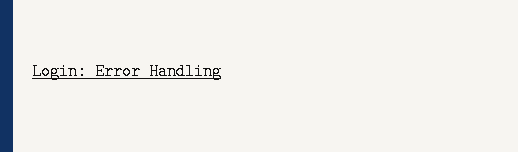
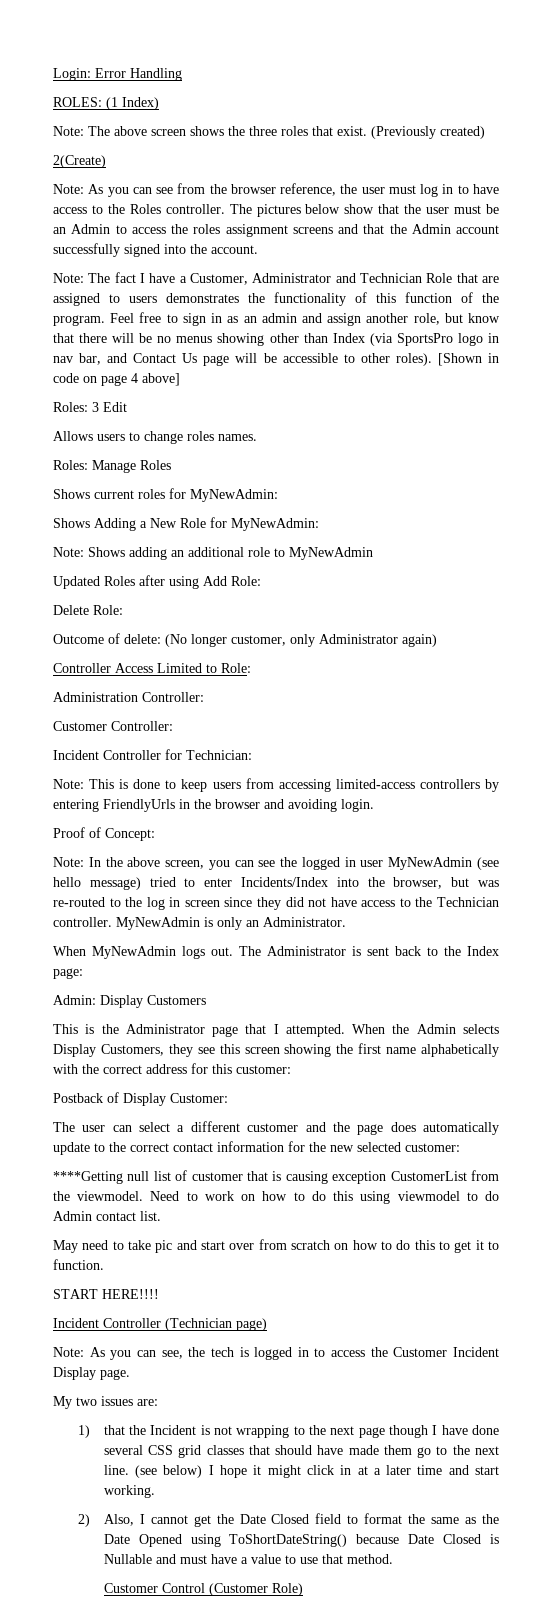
(222, 71) none -> [53,97,159,110] [53,126,485,139] [53,155,106,168] [53,183,499,197] [53,204,499,217] [53,224,499,237] [53,243,258,257] [53,272,499,285] [53,292,499,306] [53,312,501,326] [53,333,500,346] [53,353,500,366] [53,373,180,386] [53,402,127,412] [53,431,257,444] [53,460,171,473] [53,488,278,502] [53,517,319,531] [53,547,373,560] [53,575,261,589] [53,605,123,615] [53,633,437,647] [53,663,251,673] [53,692,204,702] [53,721,173,731] [53,749,252,760] [53,778,499,792] [53,799,374,812] [53,827,155,841] [53,857,500,870] [53,877,500,890] [53,897,499,910] [53,917,346,930] [53,946,499,959] [53,968,83,979] [53,995,206,1008] [53,1024,499,1037] [53,1043,499,1057] [53,1063,291,1074] [53,1092,228,1106] [53,1121,500,1135] [53,1141,460,1155] [53,1170,499,1184] [53,1191,499,1204] [53,1211,161,1221] [53,1239,499,1253] [53,1259,104,1270] [53,1289,159,1299] [53,1318,267,1331] [53,1347,500,1360] [53,1367,130,1380] [53,1396,158,1409] [78,1425,499,1438] [103,1445,500,1458] [103,1465,499,1478] [103,1485,155,1498] [78,1513,500,1527] [103,1534,499,1547] [103,1554,393,1564] [103,1583,303,1596] // ROLES: (1 Index) // Note: The above screen shows the three roles that exist. (Previously created) // 2(Create) // Note: As you can see from the browser reference, the user must log in to have access to the Roles controller. The pictures below show that the user must be an Admin to access the roles assignment screens and that the Admin account successfully signed into the account. // Note: The fact I have a Customer, Administrator and Technician Role that are assigned to users demonstrates the functionality of this function of the program. Feel free to sign in as an admin and assign another role, but know that there will be no menus showing other than Index (via SportsPro logo in nav bar, and Contact Us page will be accessible to other roles). [Shown in code on page 4 above] // Roles: 3 Edit // Allows users to change roles names. // Roles: Manage Roles // Shows current roles for MyNewAdmin: // Shows Adding a New Role for MyNewAdmin: // Note: Shows adding an additional role to MyNewAdmin // Updated Roles after using Add Role: // Delete Role: // Outcome of delete: (No longer customer, only Administrator again) // Controller Access Limited to Role: // Administration Controller: // Customer Controller: // Incident Controller for Technician: // Note: This is done to keep users from accessing limited-access controllers by entering FriendlyUrls in the browser and avoiding login. // Proof of Concept: // Note: In the above screen, you can see the logged in user MyNewAdmin (see hello message) tried to enter Incidents/Index into the browser, but was re-routed to the log in screen since they did not have access to the Technician controller. MyNewAdmin is only an Administrator. // When MyNewAdmin logs out. The Administrator is sent back to the Index page: // Admin: Display Customers // This is the Administrator page that I attempted. When the Admin selects Display Customers, they see this screen showing the first name alphabetically with the correct address for this customer: // Postback of Display Customer: // The user can select a different customer and the page does automatically update to the correct contact information for the new selected customer: // ****Getting null list of customer that is causing exception CustomerList from the viewmodel. Need to work on how to do this using viewmodel to do Admin contact list. // May need to take pic and start over from scratch on how to do this to get it to function. // START HERE!!!! // Incident Controller (Technician page) // Note: As you can see, the tech is logged in to access the Customer Incident Display page. // My two issues are: // 1) that the Incident is not wrapping to the next page though I have done several CSS grid classes that should have made them go to the next line. (see below) I hope it might click in at a later time and start working. // 2) Also, I cannot get the Date Closed field to format the same as the Date Opened using ToShortDateString() because Date Closed is Nullable and must have a value to use that method. // Customer Control (Customer Role)

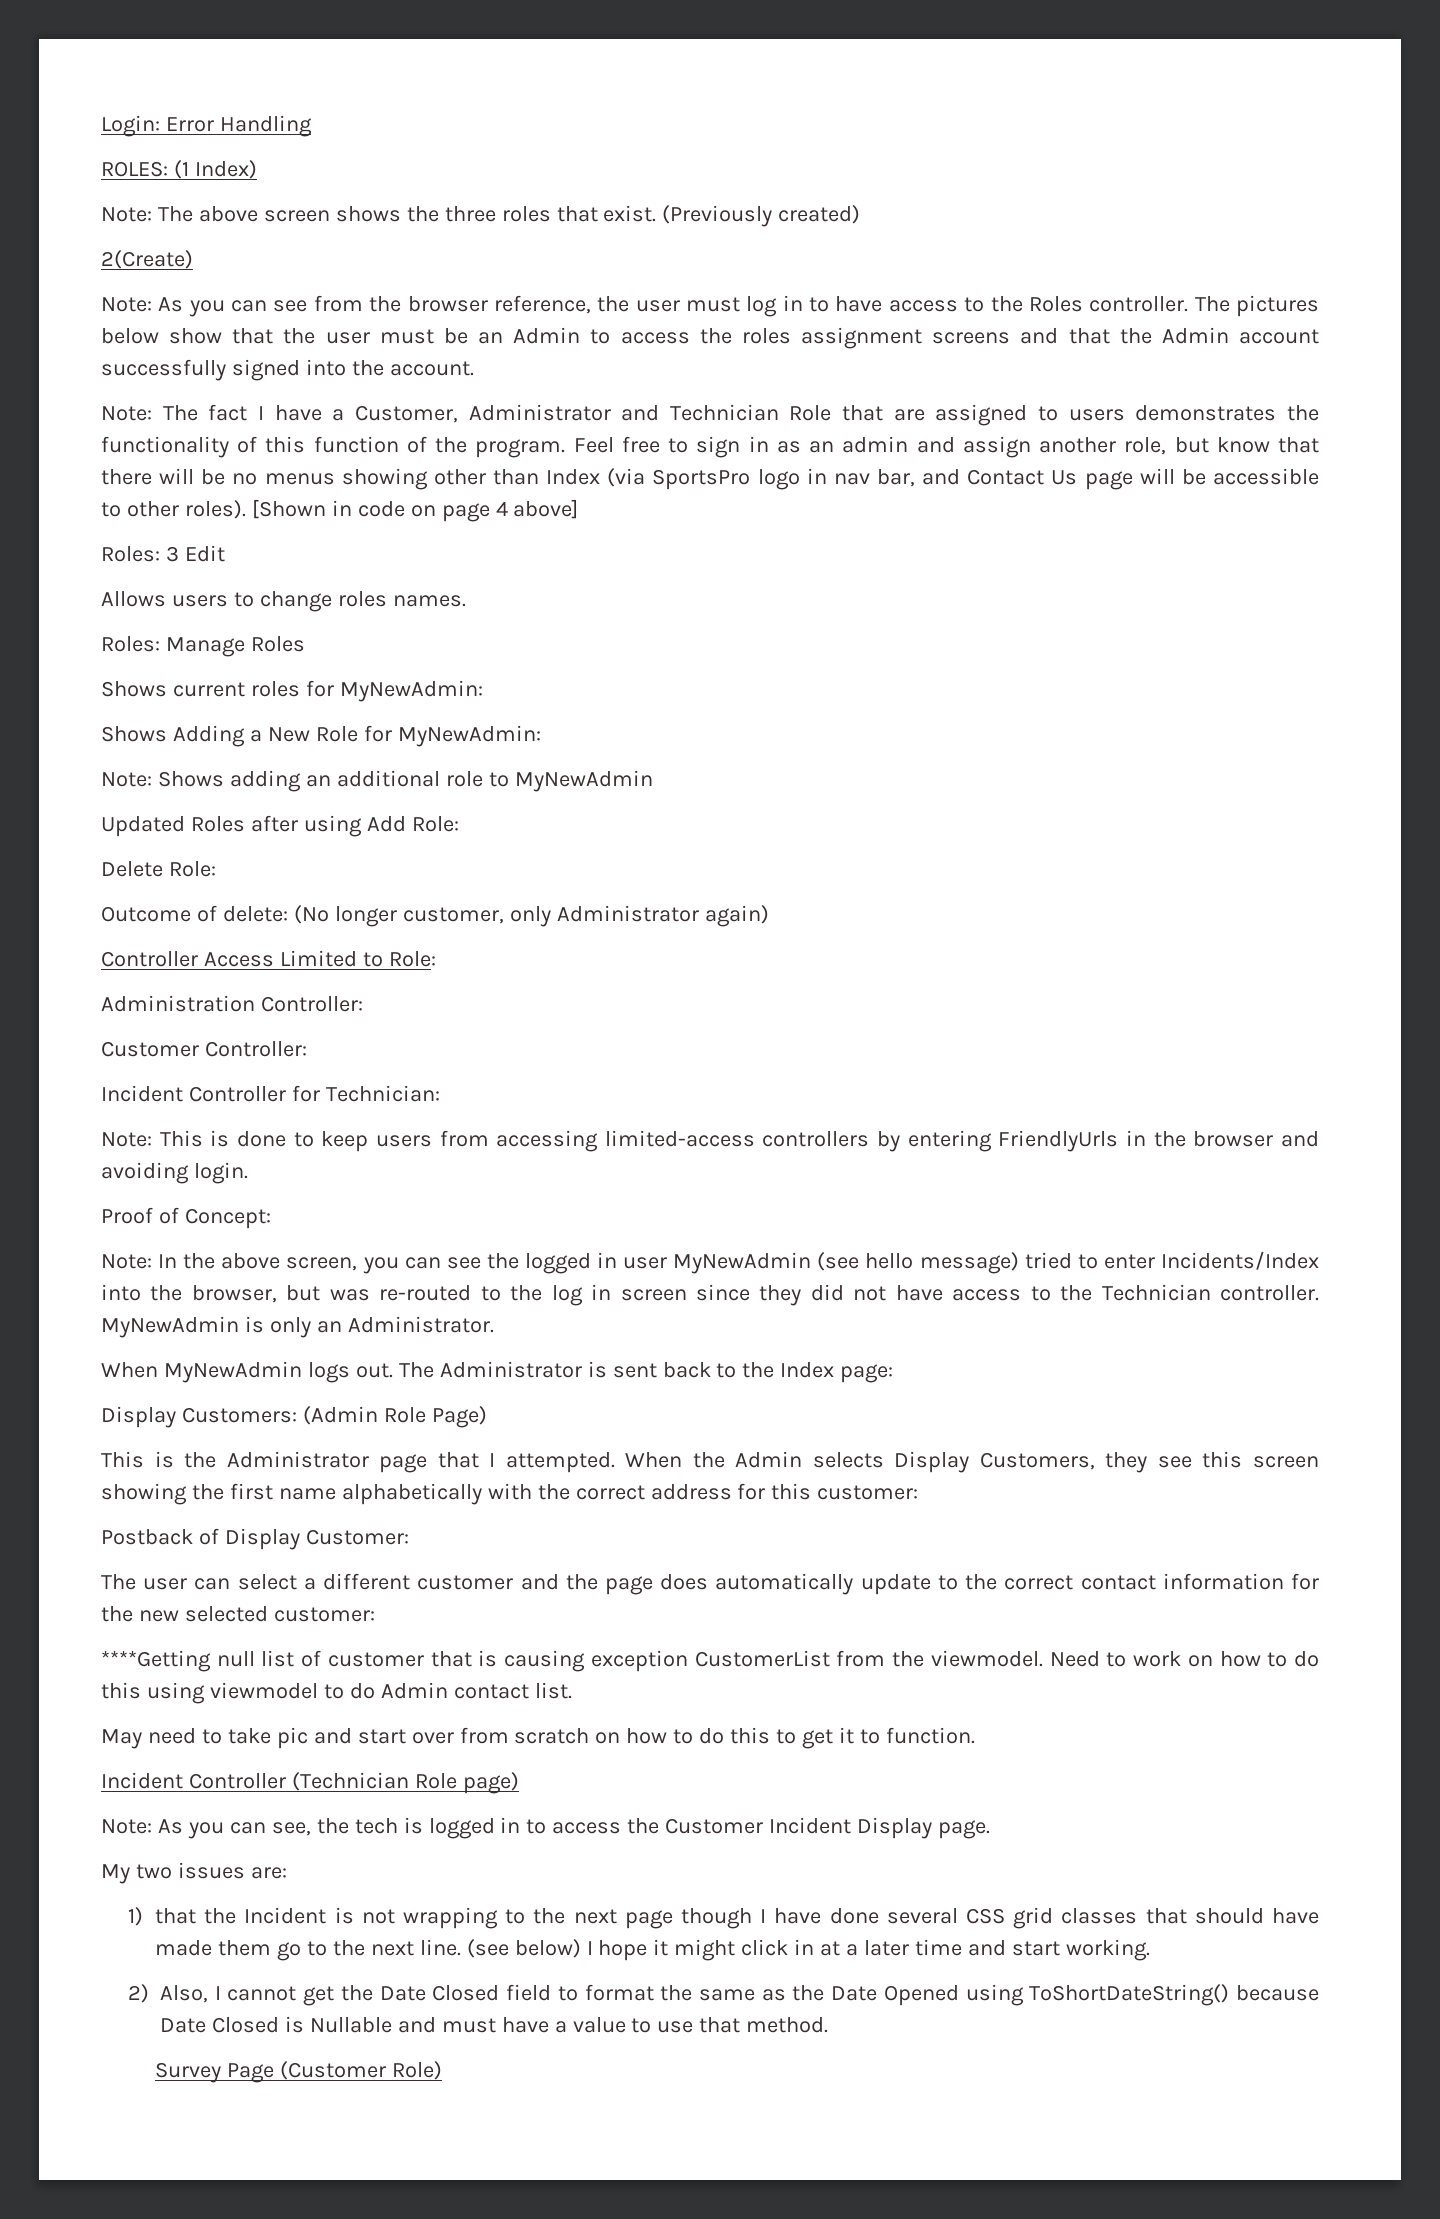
[53,995,206,1008] Admin: Display Customers -> [101,1406,487,1428] Display Customers: (Admin Role Page)
[53,1289,159,1299] // START HERE!!!! -> (975, 1735) none
(232, 1324) none -> [414,1773,457,1789] Role
[103,1583,205,1593] Customer Control -> [155,2062,274,2083] Survey Page

